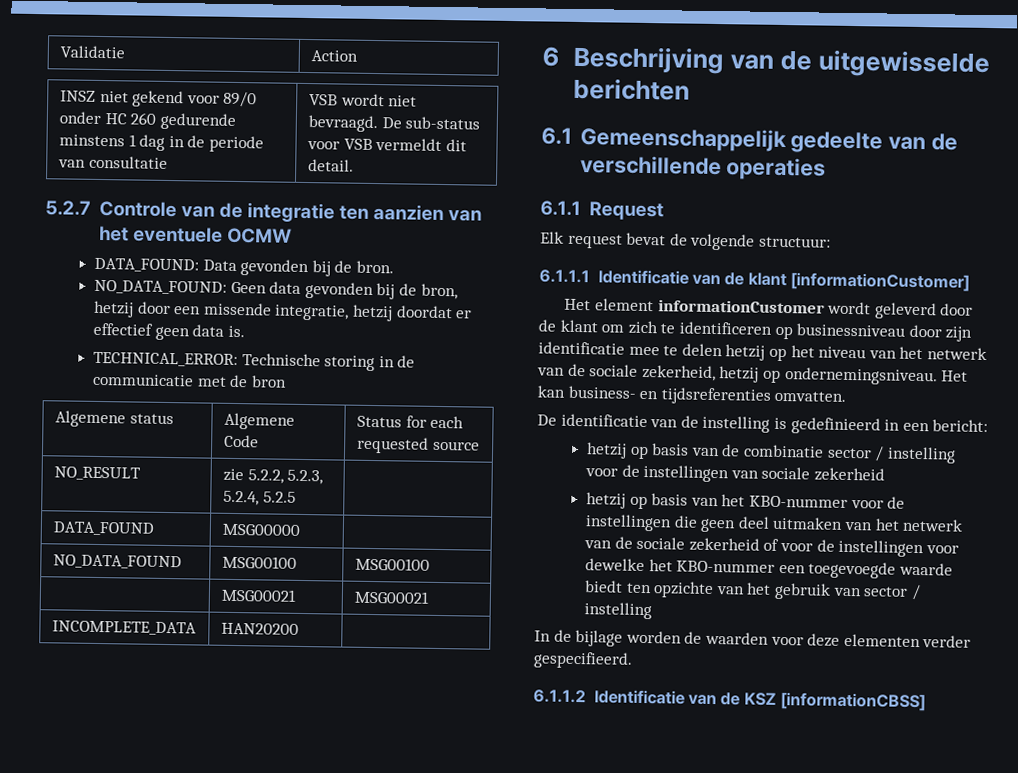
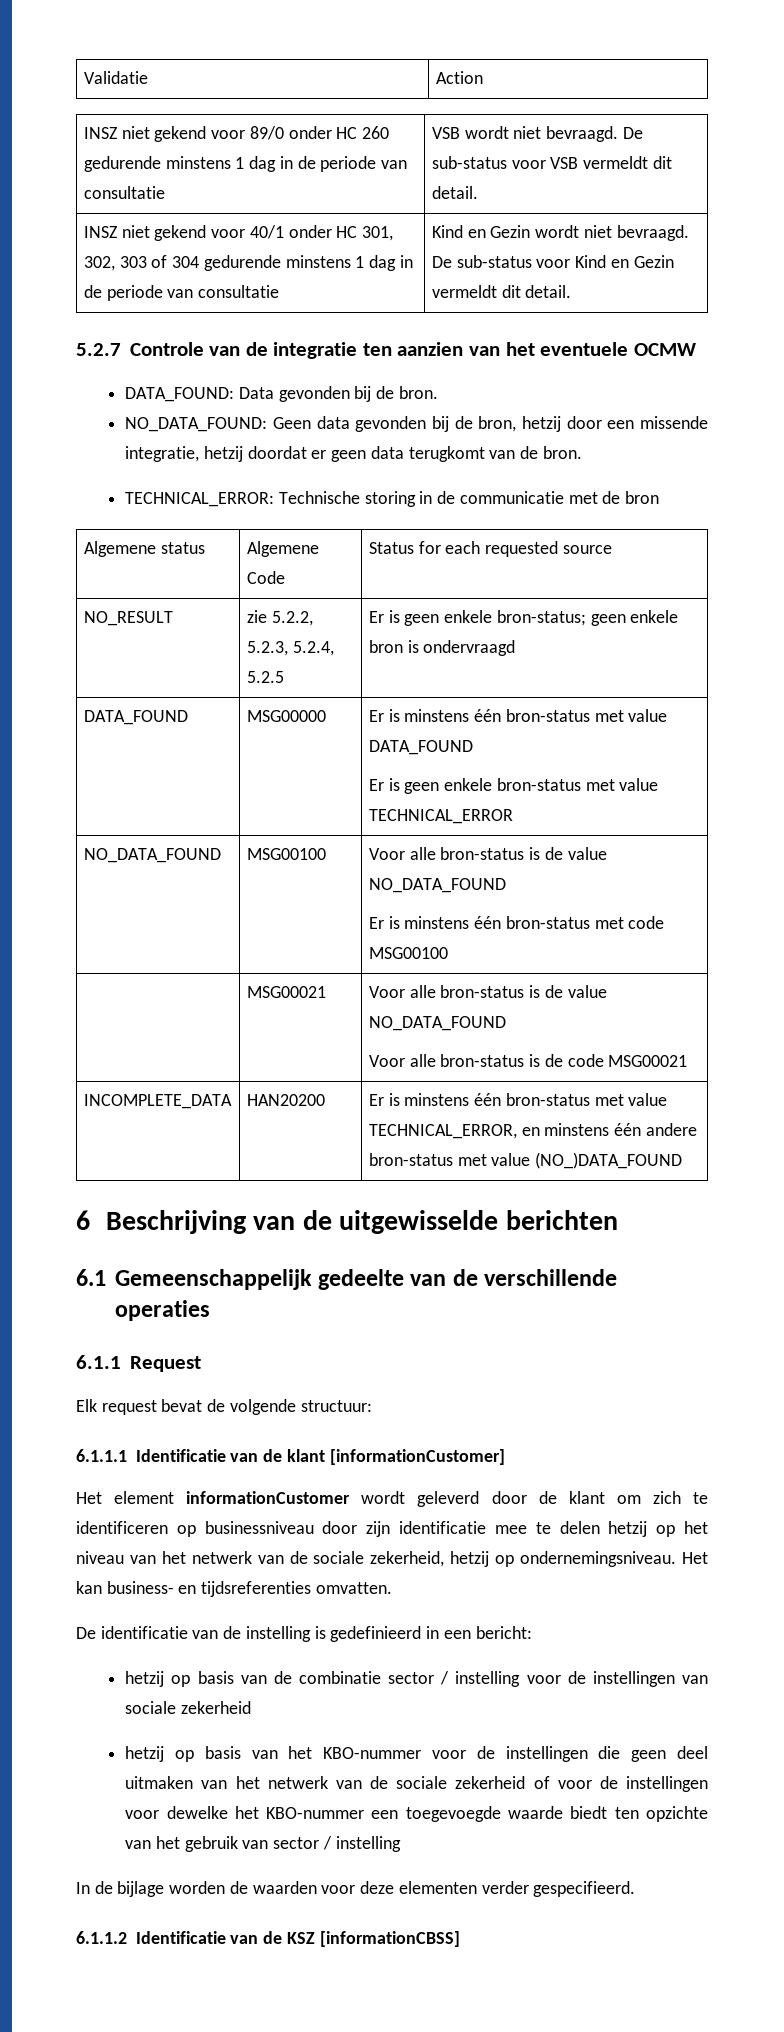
(354, 165) none -> [83,225,393,241] [83,255,413,271] [83,285,280,301] [431,225,689,241] [431,255,674,268] [431,285,572,298] // INSZ niet gekend voor 40/1 onder HC 301, 302, 303 of 304 gedurende minstens 1 dag in de periode van consultatie | Kind en Gezin wordt niet bevraagd. De sub-status voor Kind en Gezin vermeldt dit detail.
[93,322,154,336] effectief -> (327, 454) none
[227,325,245,338] is. -> [408,446,582,462] terugkomt van de bron.
[52,521,154,536] [221,523,300,536] [52,554,182,570] [221,555,297,569] [354,557,430,571] [220,588,296,602] [353,590,429,604] [51,620,197,636] [220,622,299,635] // DATA_FOUND | MSG00000 | // NO_DATA_FOUND | MSG00100 | MSG00100 // | MSG00021 | MSG00021 // INCOMPLETE_DATA | HAN20200 | -> [368,610,679,626] [368,640,516,656] [83,710,188,725] [246,710,326,722] [368,709,668,722] [368,740,473,755] [368,778,659,794] [368,809,513,824] [83,848,221,863] [246,848,326,860] [368,847,607,860] [368,878,506,893] [368,916,665,929] [368,947,448,959] [246,986,326,998] [368,985,607,998] [368,1016,506,1031] [368,1054,688,1067] [83,1094,232,1109] [246,1094,325,1106] [368,1093,668,1106] [368,1123,697,1139] [368,1152,683,1169] Er is geen enkele bron-status; geen enkele bron is ondervraagd // DATA_FOUND | MSG00000 | Er is minstens één bron-status met value DATA_FOUND // Er is geen enkele bron-status met value TECHNICAL_ERROR // NO_DATA_FOUND | MSG00100 | Voor alle bron-status is de value NO_DATA_FOUND // Er is minstens één bron-status met code MSG00100 // | MSG00021 | Voor alle bron-status is de value NO_DATA_FOUND // Voor alle bron-status is de code MSG00021 // INCOMPLETE_DATA | HAN20200 | Er is minstens één bron-status met value TECHNICAL_ERROR, en minstens één andere bron-status met value (NO_)DATA_FOUND

